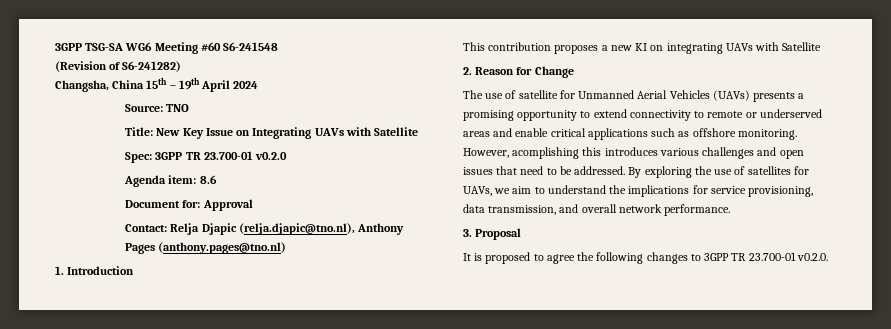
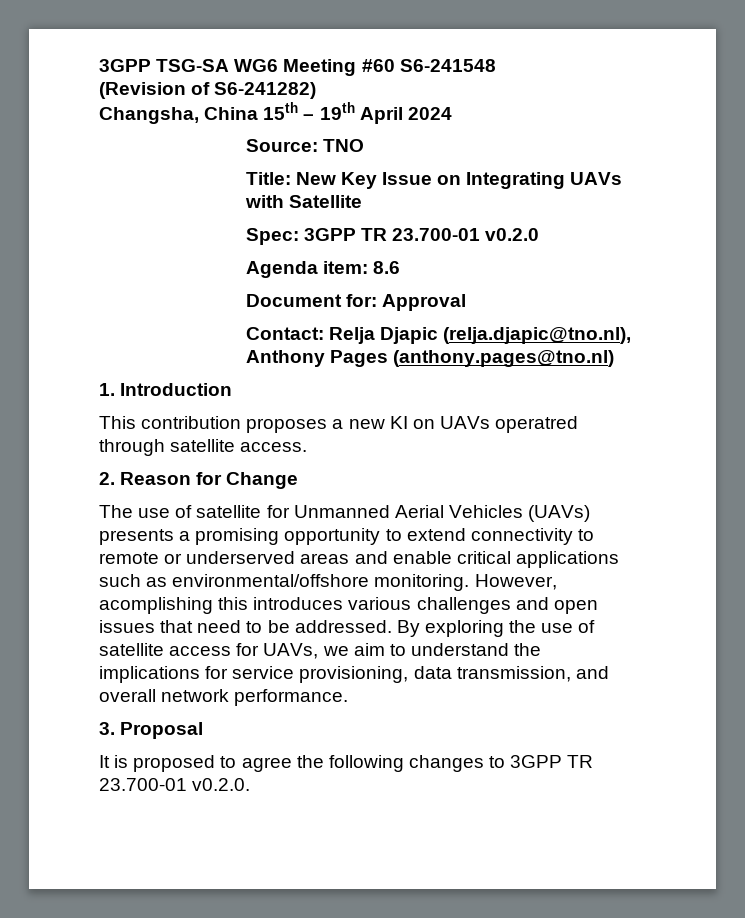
[666,42,822,54] integrating UAVs with Satellite -> [439,416,579,433] [99,439,308,456] UAVs operatred through satellite access.
[692,128,736,137] offshore -> [172,574,370,587] environmental/offshore
[747,166,791,175] satellites -> [99,643,232,656] satellite access

